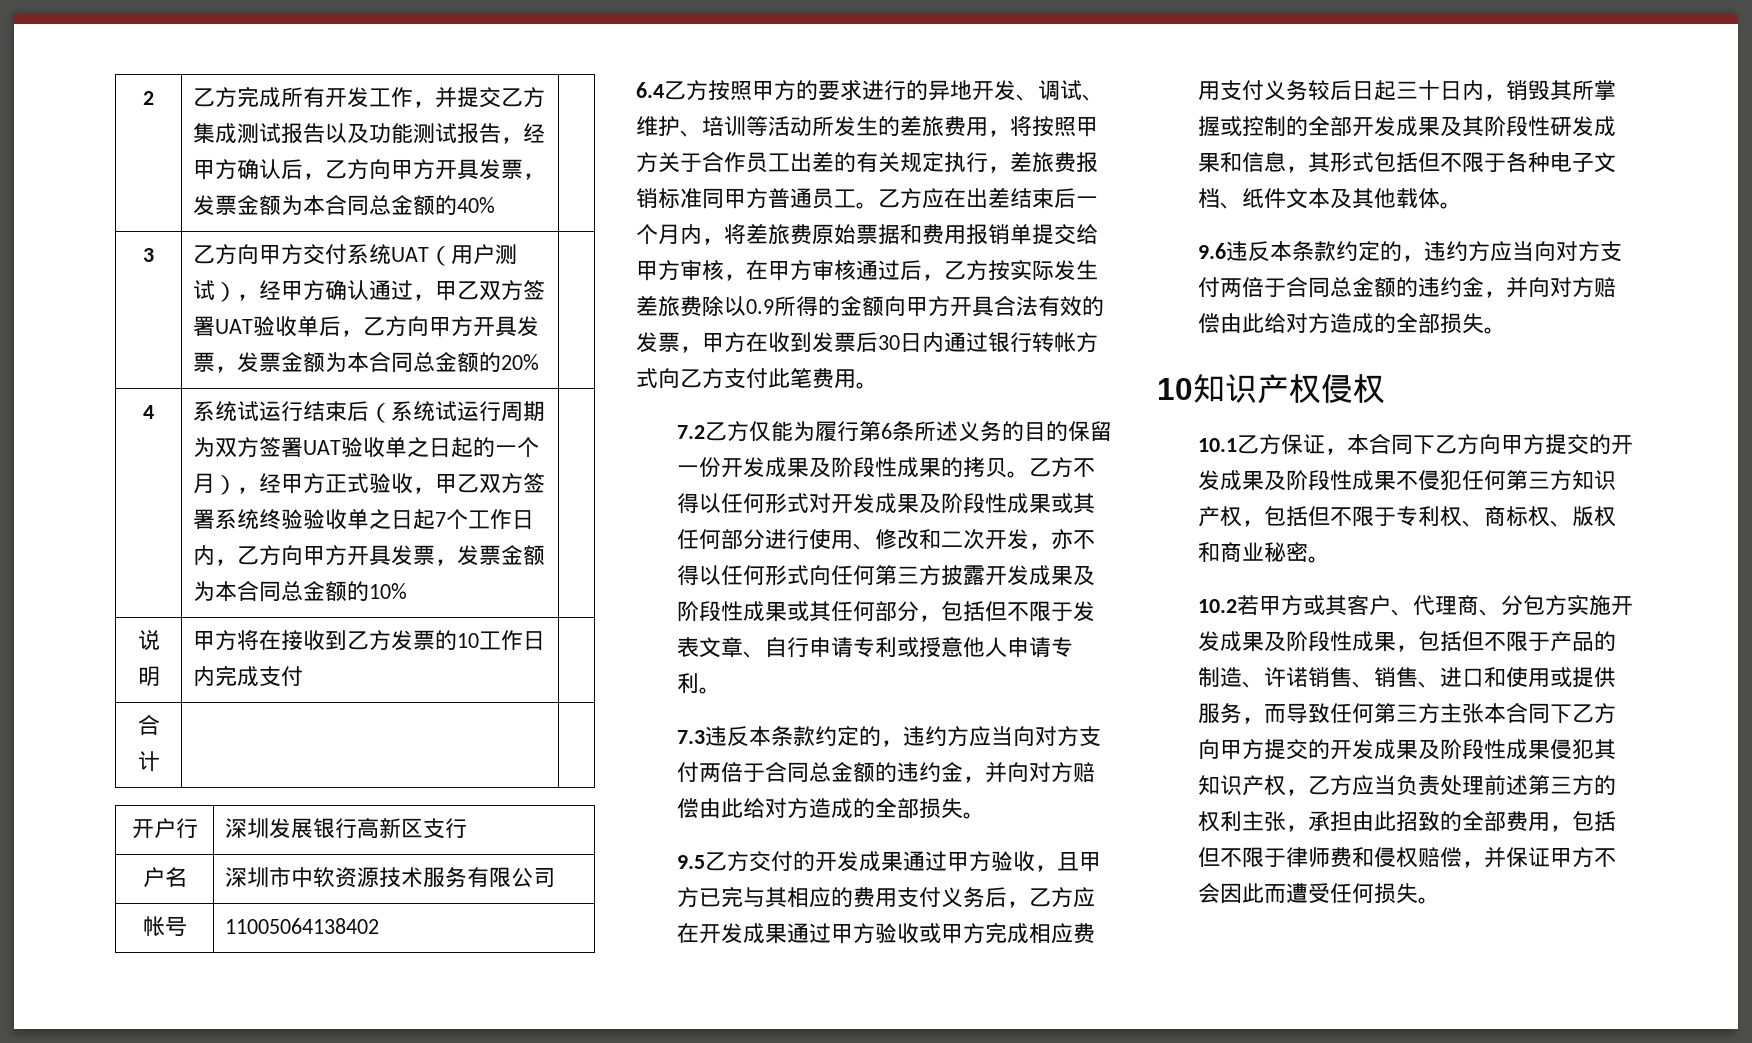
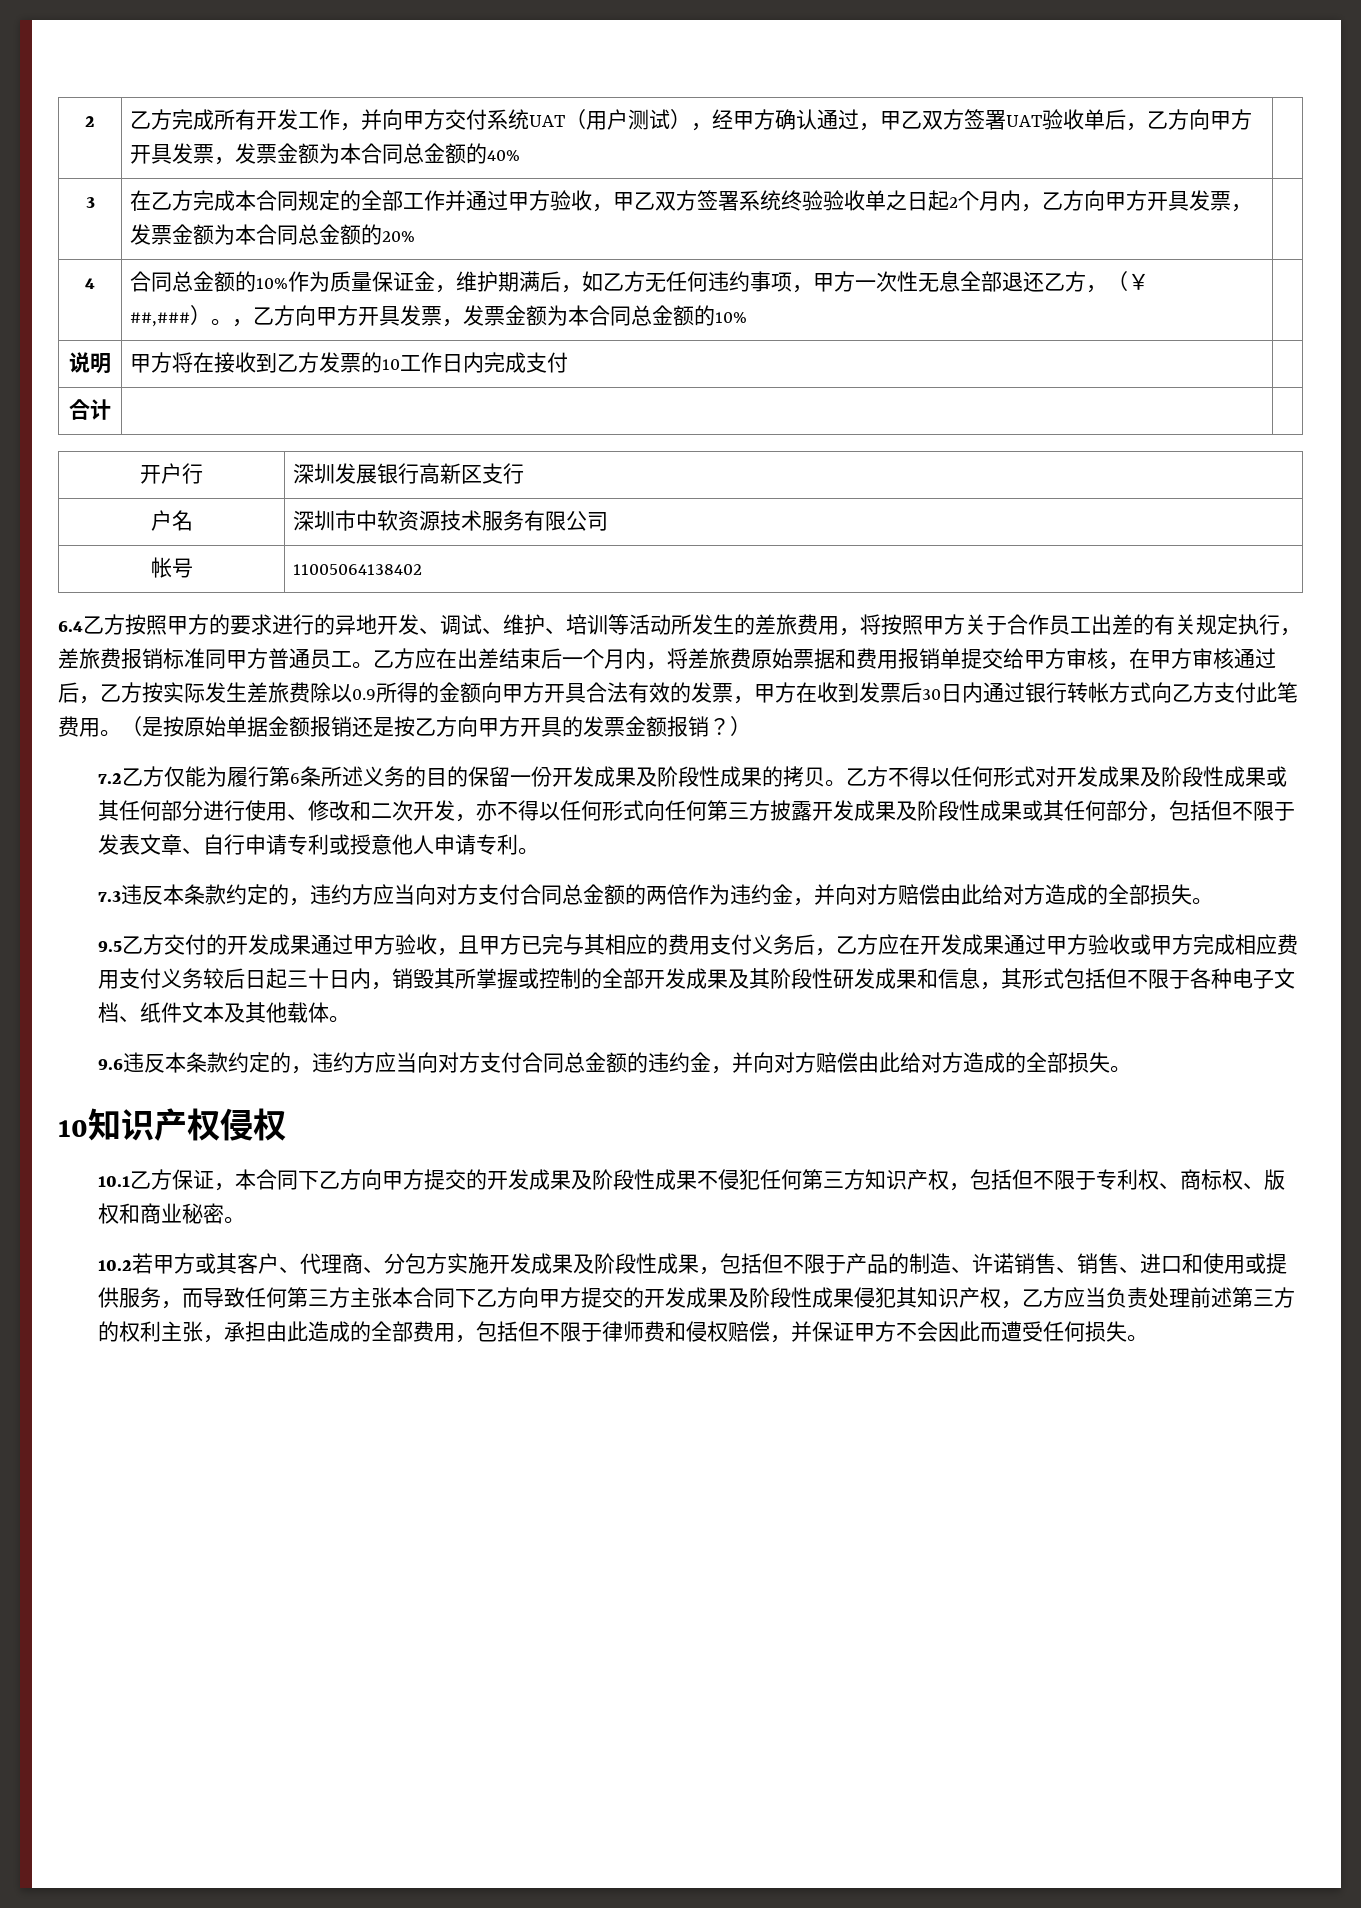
[457,87,546,108] [193,123,546,144] [193,159,546,180] [193,194,496,216] [143,248,154,262] [193,244,238,264] 提交乙方集成测试报告以及功能测试报告，经甲方确认后，乙方向甲方开具发票，发票金额为本合同总金额的40% | // 3 | 乙方 -> (383, 119) none
[501,354,540,370] [143,405,154,419] [193,401,546,423] [193,437,540,458] [193,473,370,495] 20% | // 4 | 系统试运行结束后（系统试运行周期为双方签署UAT验收单之日起的一个月），经甲方正式 -> [487,150,521,161] [85,197,95,208] [130,190,551,211] 40% | // 3 | 在乙方完成本合同规定的全部工作并通过甲方
[435,509,535,529] [193,545,216,565] 7个工作日内 -> [949,190,1253,212] [130,224,416,245] [85,278,95,289] [130,271,1150,293] [130,305,233,327] 2个月内，乙方向甲方开具发票，发票金额为本合同总金额的20% | // 4 | 合同总金额的10%作为质量保证金，维护期满后，如乙方无任何违约事项，甲方一次性无息全部退还乙方，（￥##,###）。
(878, 385) none -> [121,716,751,737] （是按原始单据金额报销还是按乙方向甲方开具的发票金额报销？）
[699,761,898,783] 两倍于合同总金额的 -> [519,884,730,905] 合同总金额的两倍作为
[1220,277,1287,298] 两倍于 -> (522, 1062) none
[1396,811,1441,832] 招致 -> [307,1321,350,1342] 造成

